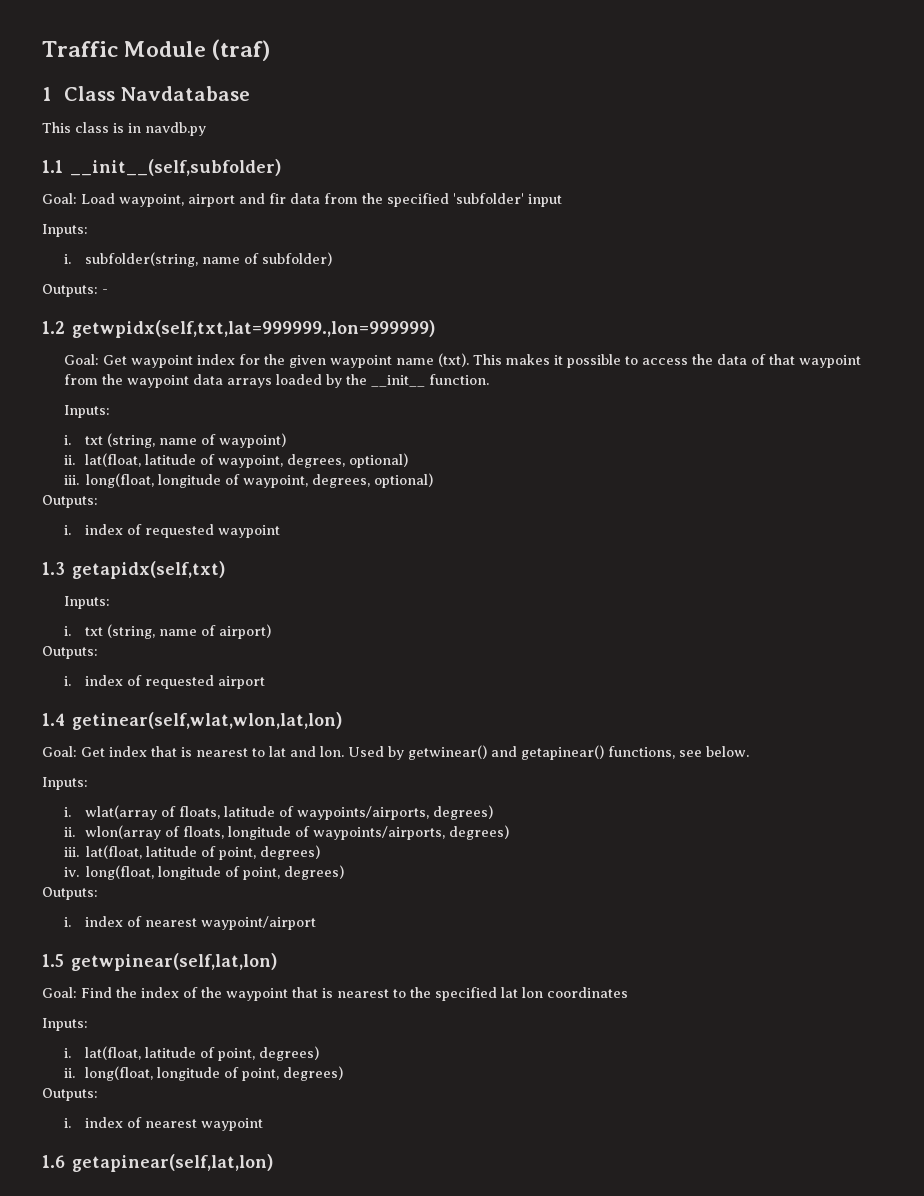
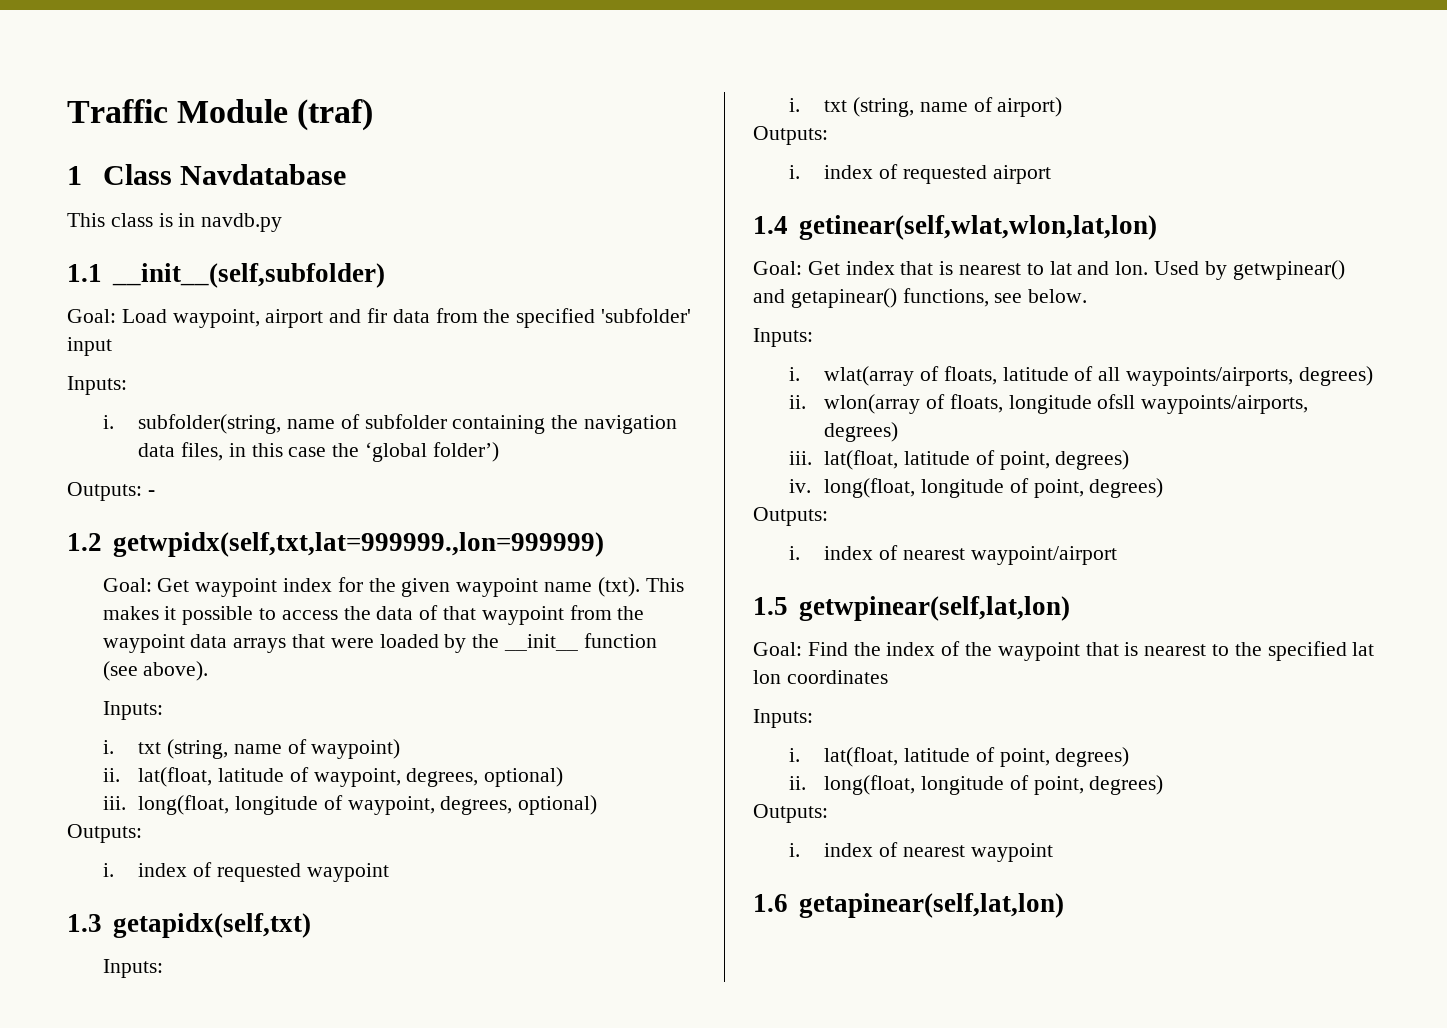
[262,252,333,266] subfolder) -> [364,414,677,434] [138,442,499,462] subfolder containing the navigation data files, in this case the ‘global folder’)
(272, 383) none -> [291,634,374,648] that were
[428,374,489,385] function. -> [583,633,657,648] [102,661,209,681] function (see above).
[408,745,487,760] getwinear() -> [1232,260,1345,280] getwpinear()
(295, 811) none -> [1098,367,1121,381] all
[295,826,311,837] of -> [1097,394,1136,409] ofsll

